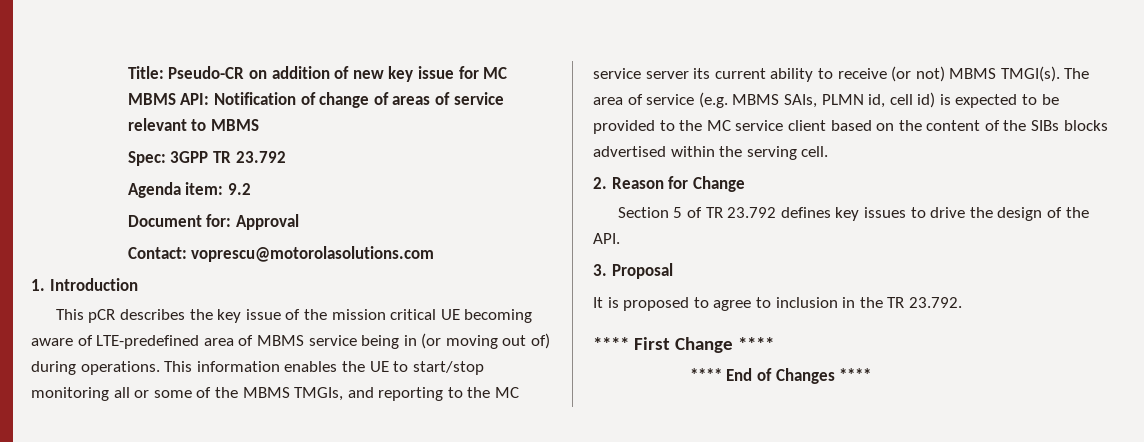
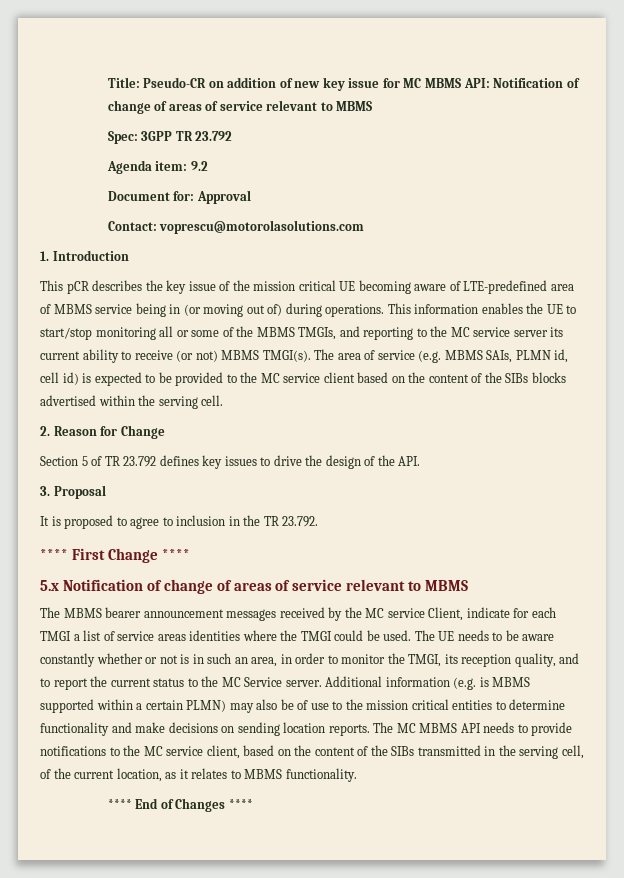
(774, 343) none -> [40,579,469,594] [40,607,556,621] [40,630,555,641] [40,653,580,667] [40,676,531,690] [40,699,566,713] [40,722,573,736] [40,745,584,759] [40,768,357,782] // 5.x Notification of change of areas of service relevant to MBMS // The MBMS bearer announcement messages received by the MC service Client, indicate for each TMGI a list of service areas identities where the TMGI could be used. The UE needs to be aware constantly whether or not is in such an area, in order to monitor the TMGI, its reception quality, and to report the current status to the MC Service server. Additional information (e.g. is MBMS supported within a certain PLMN) may also be of use to the mission critical entities to determine functionality and make decisions on sending location reports. The MC MBMS API needs to provide notifications to the MC service client, based on the content of the SIBs transmitted in the serving cell, of the current location, as it relates to MBMS functionality.

